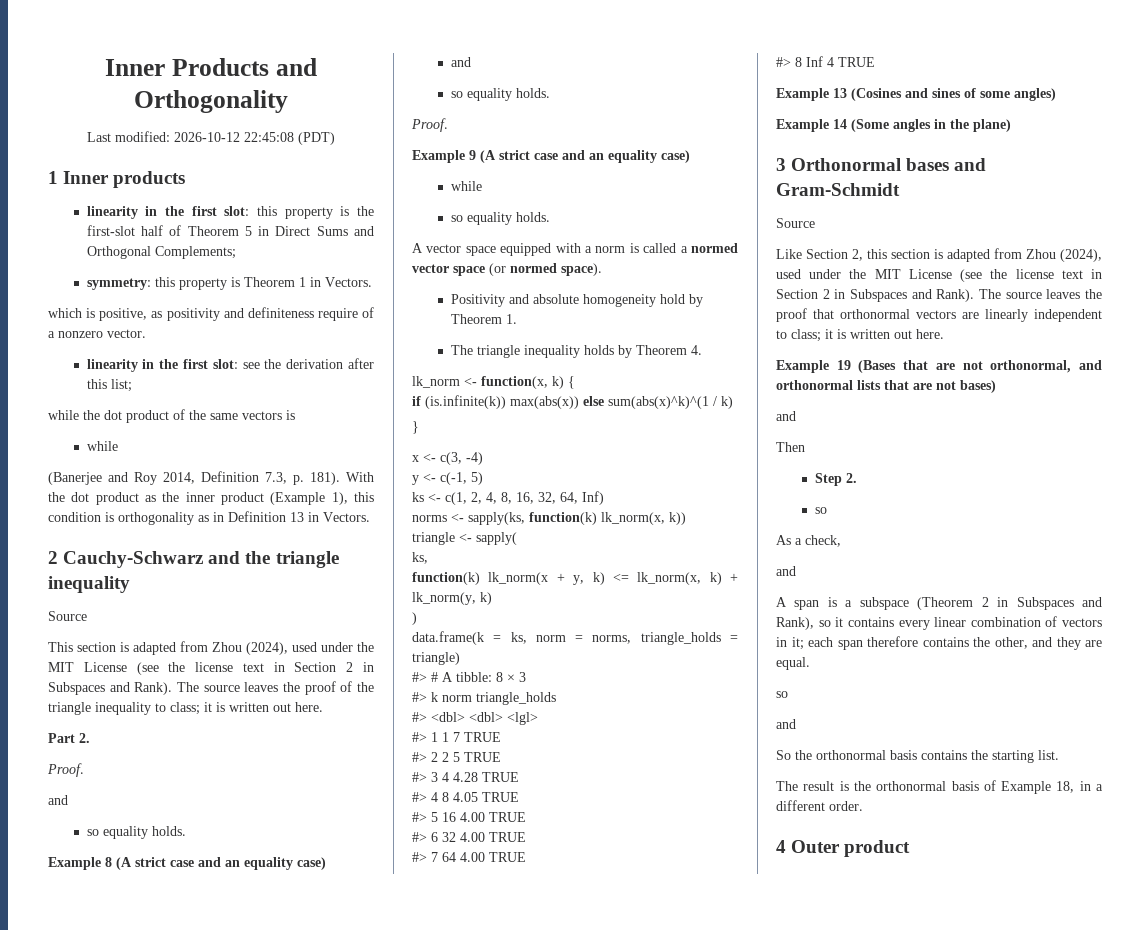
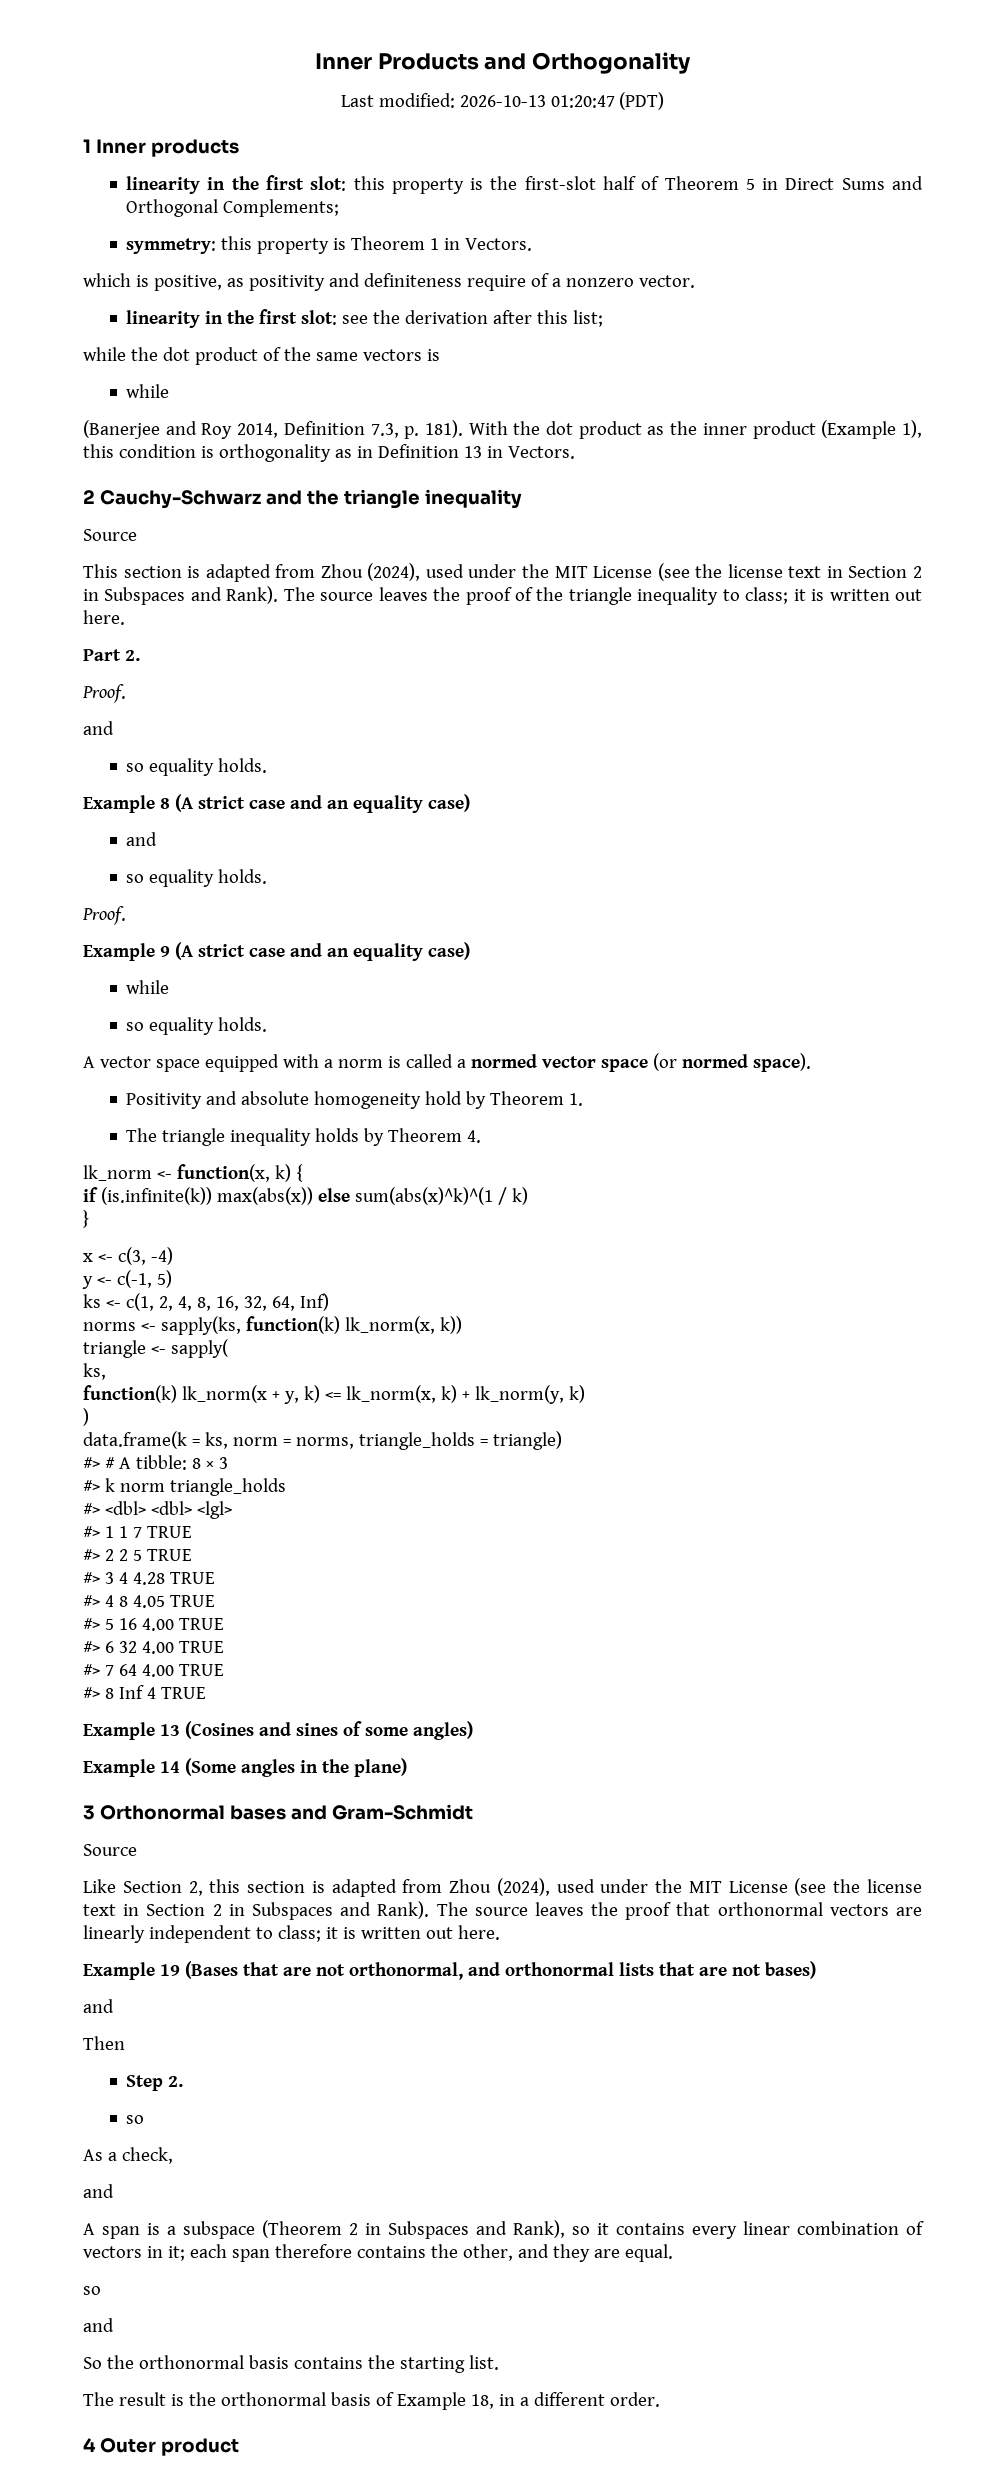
[174,132,294,142] 2026-10-12 22:45:08 -> [459,95,615,108] 2026-10-13 01:20:47

